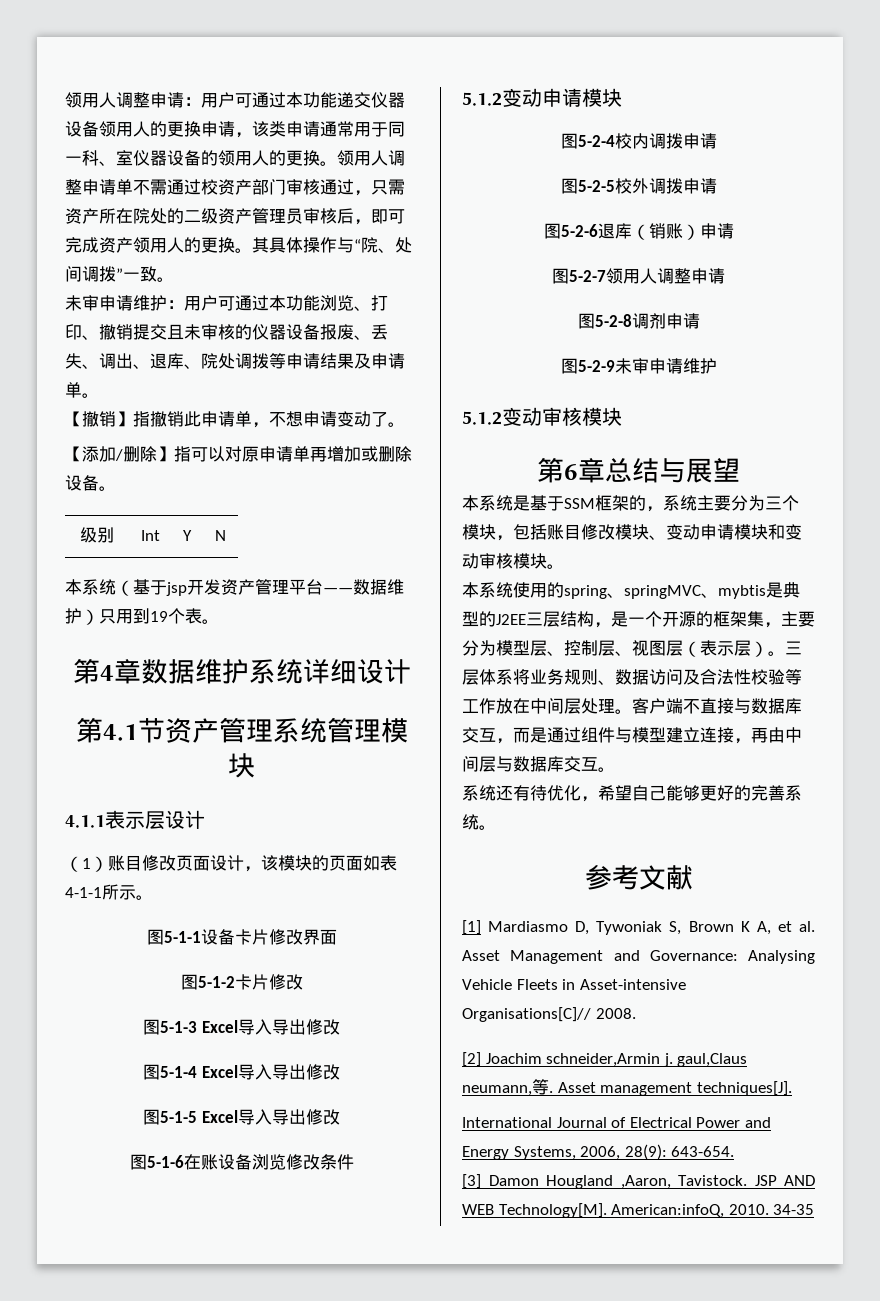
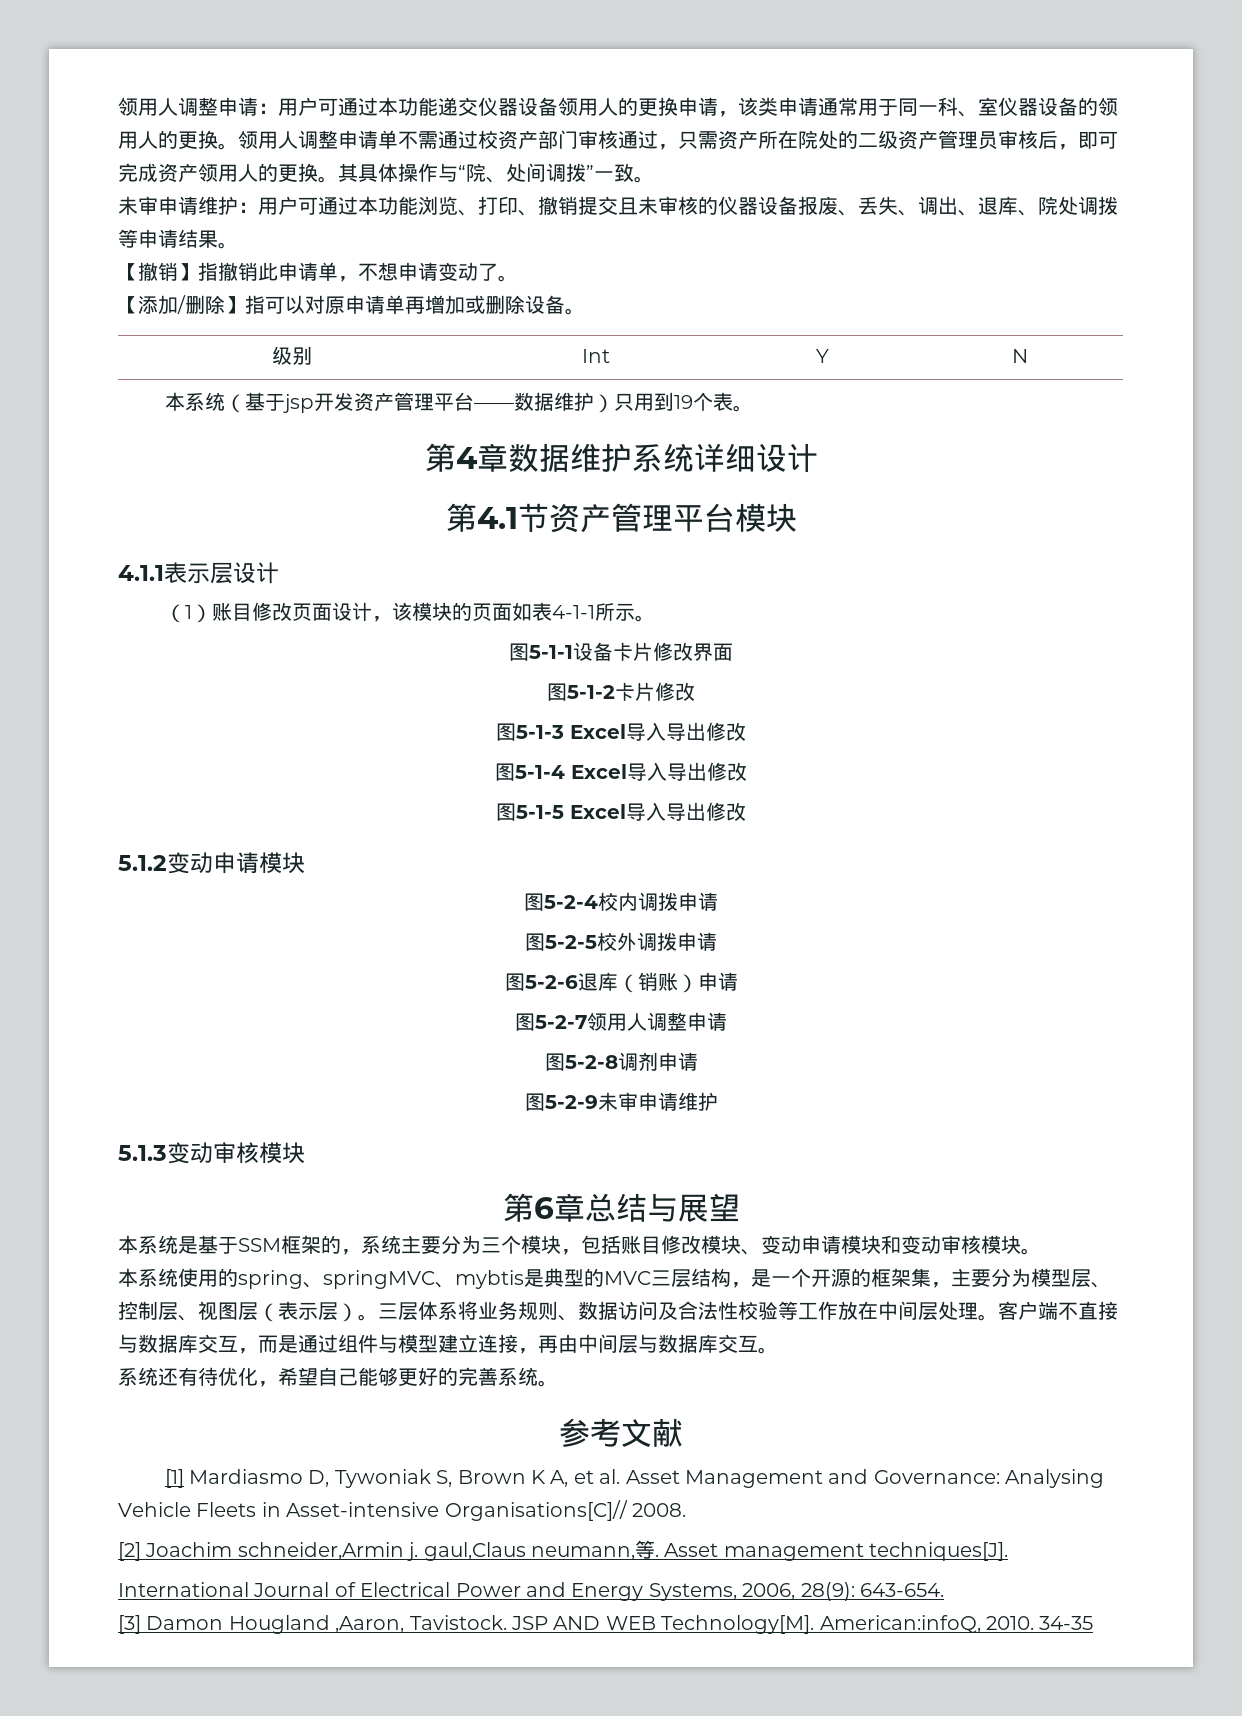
[354,353,405,369] [65,382,82,398] 及申请单 -> (218, 239) none
[272,717,381,743] 系统管理 -> [672,503,735,532] 平台
[129,1154,354,1170] // 图5-1-6在账设备浏览修改条件 -> (746, 811) none
[462,411,502,425] 5.1.2 -> [118,1145,167,1161] 5.1.3
[496,614,526,625] J2EE -> [604,1271,651,1285] MVC

